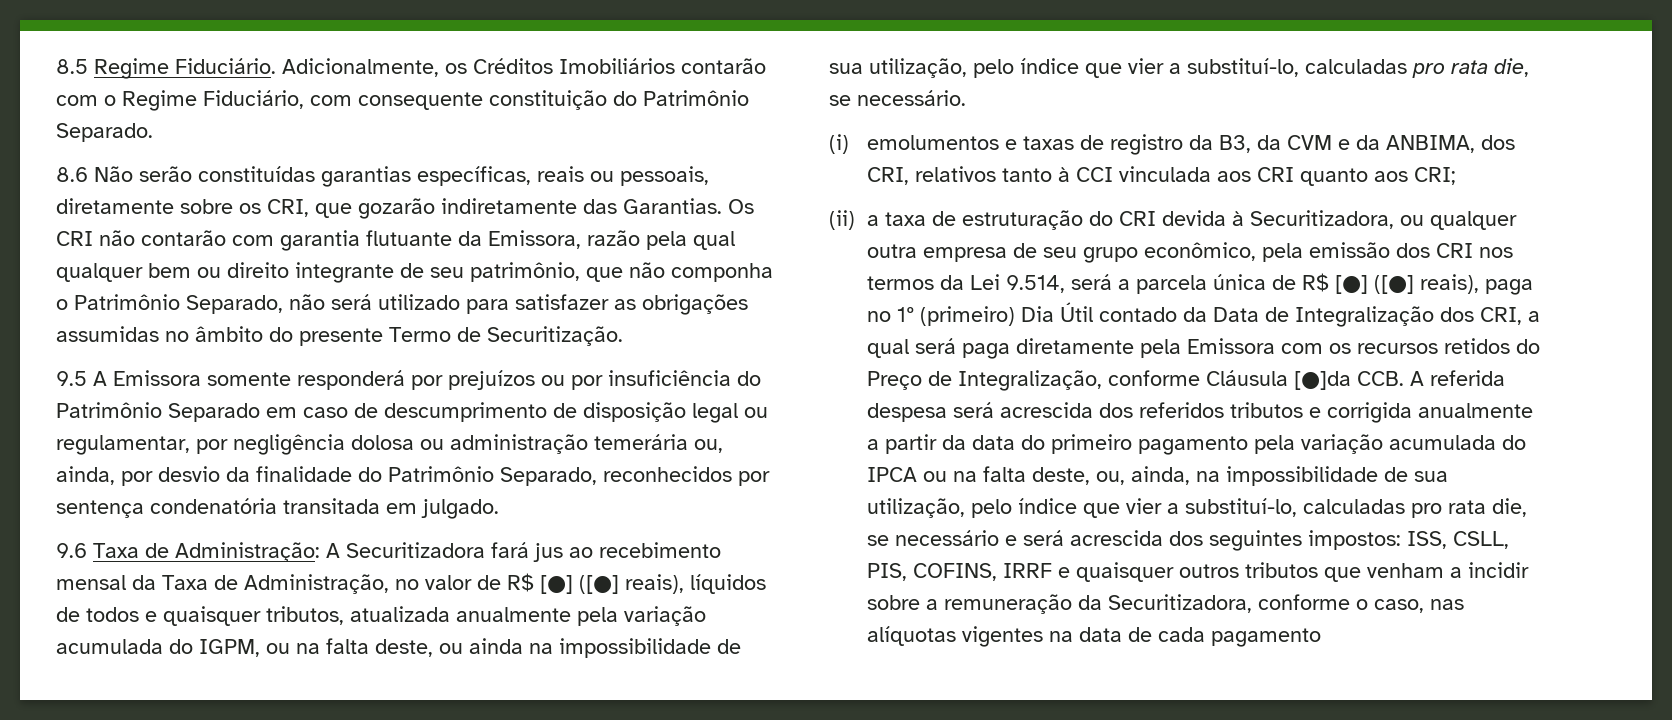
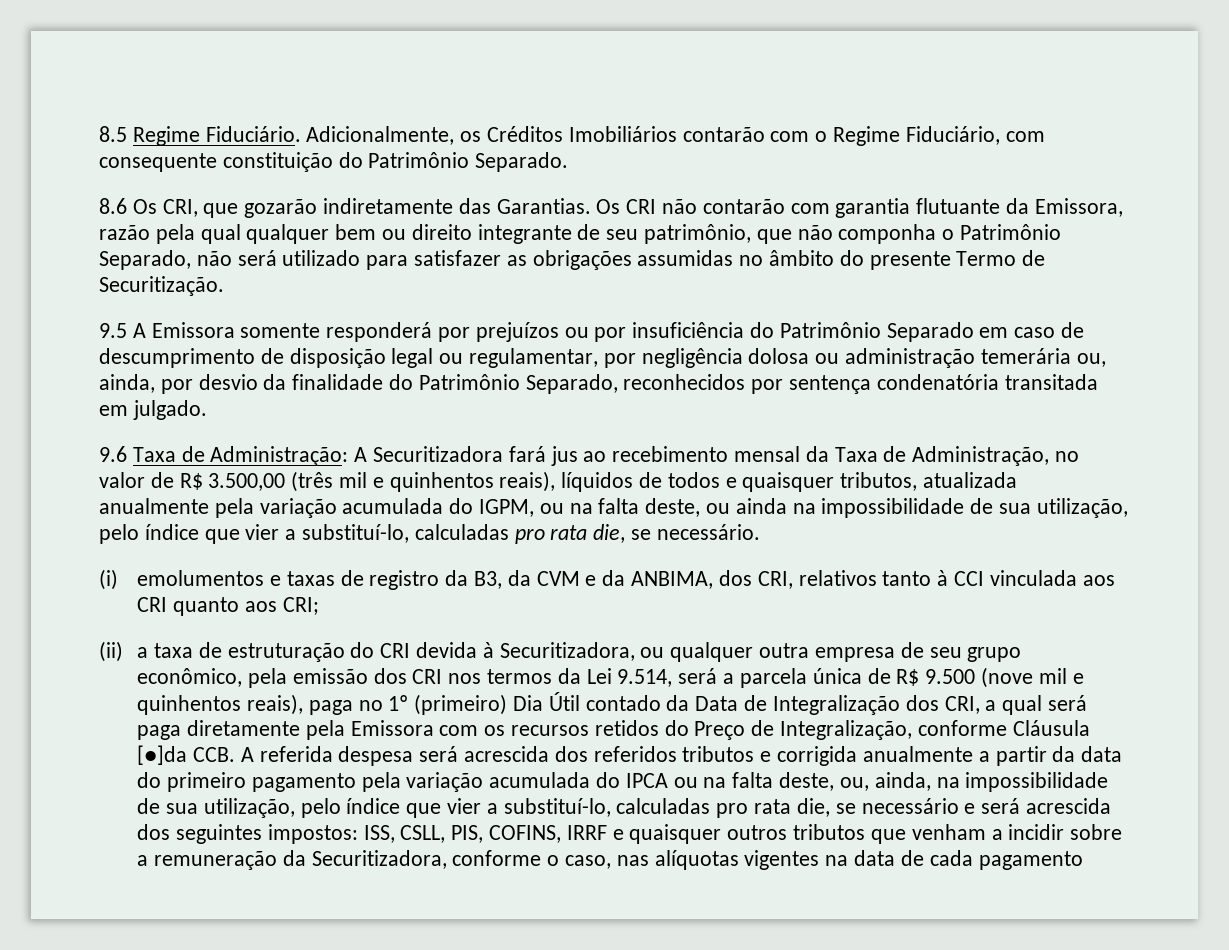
[94,166,709,187] [56,198,261,214] Não serão constituídas garantias específicas, reais ou pessoais, diretamente sobre os -> [132,199,157,214] Os
[540,575,619,594] [●] ([●] -> [208,471,494,492] 3.500,00 (três mil e quinhentos
[1334,275,1414,294] [●] ([●] -> [925,667,1084,688] [137,695,242,715] 9.500 (nove mil e quinhentos

